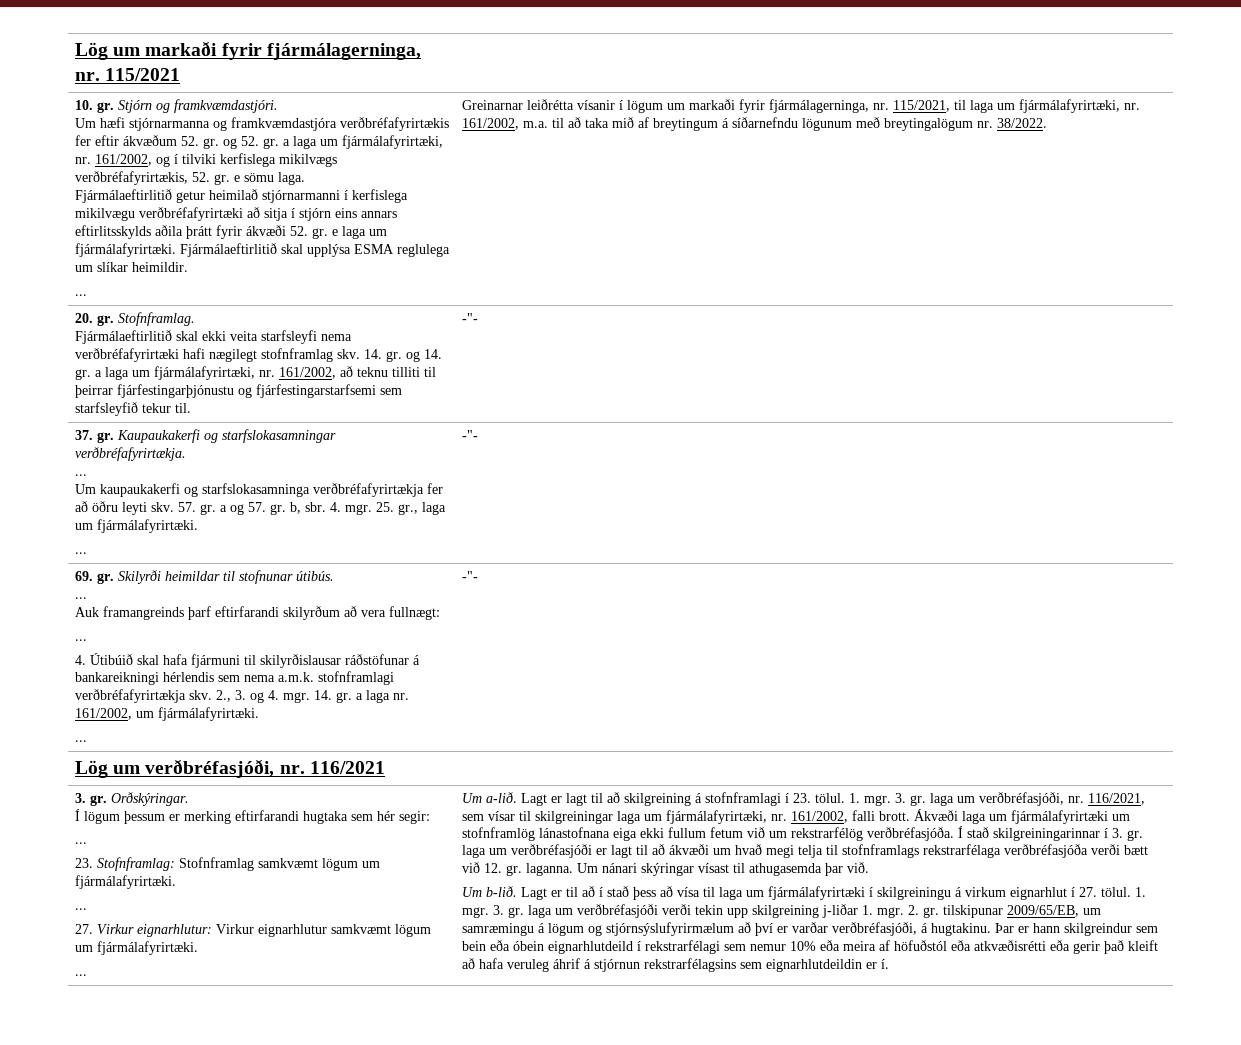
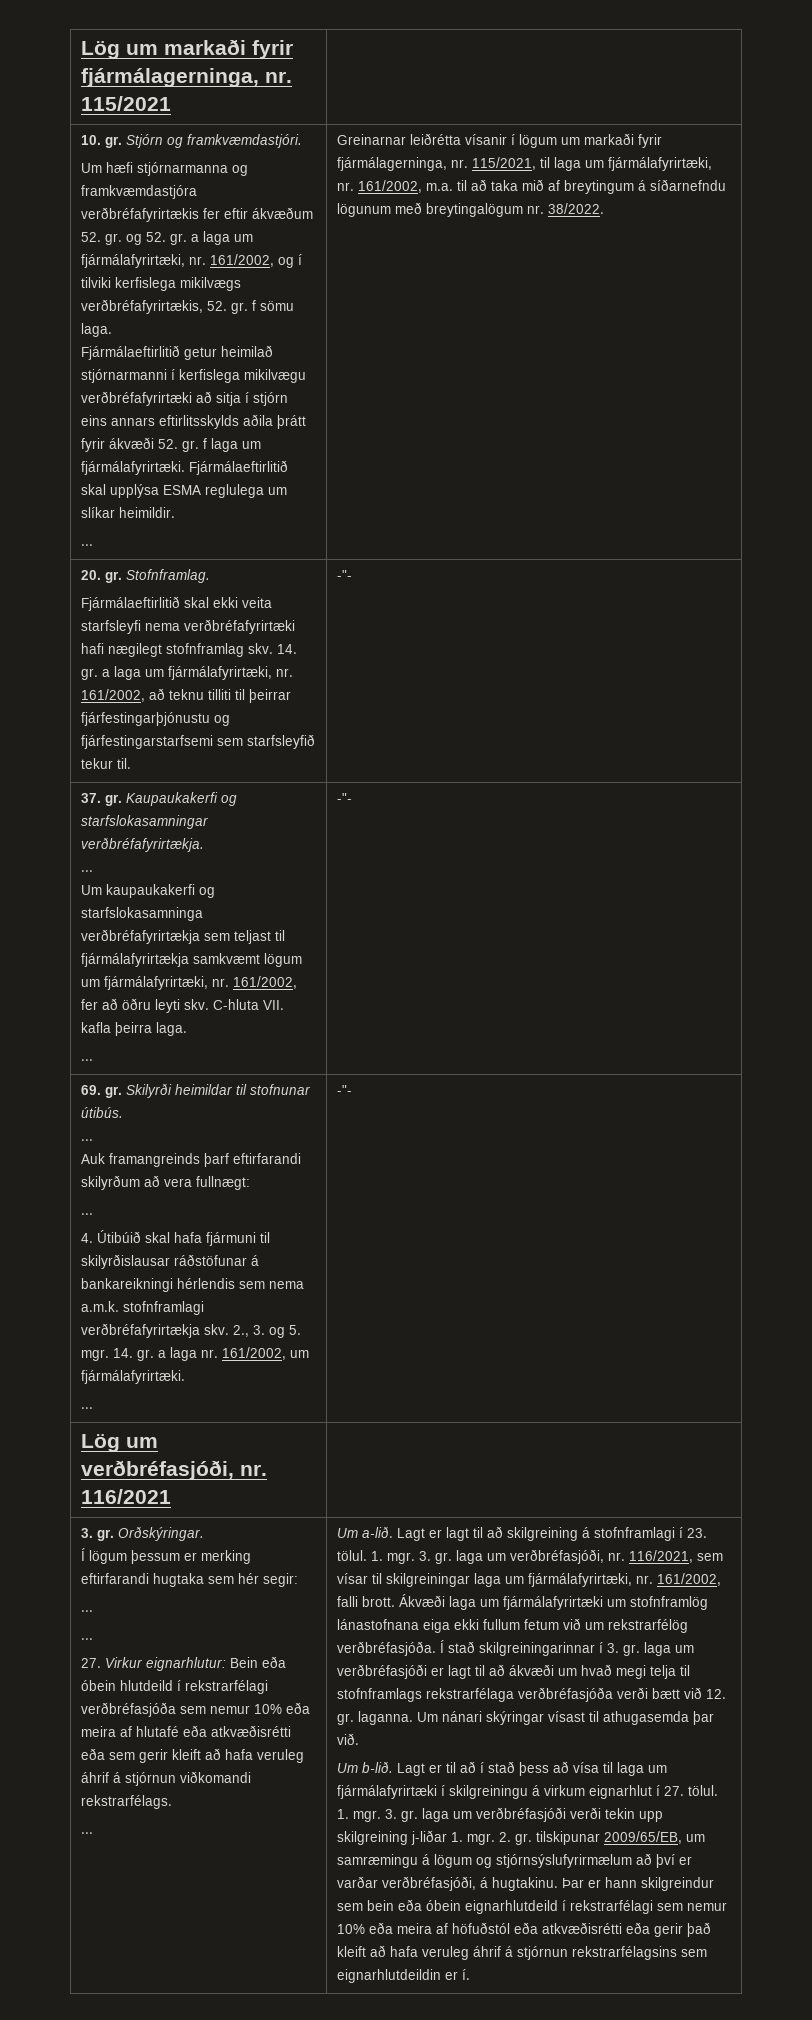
[233,175,240,182] e -> [251,300,256,311] f
[331,229,338,236] e -> [202,438,207,449] f
[405,349,442,362] [74,369,91,380] og 14. gr. -> (98, 674) none
(424, 490) none -> [203,930,285,944] [80,953,302,967] [80,976,297,990] sem teljast til fjármálafyrirtækja samkvæmt lögum um fjármálafyrirtæki, nr. 161/2002,
[177,502,446,515] [74,519,198,533] 57. gr. a og 57. gr. b, sbr. 4. mgr. 25. gr., laga um fjármálafyrirtæki. -> [212,999,284,1010] [80,1022,187,1036] C-hluta VII. kafla þeirra laga.
[267,690,279,700] 4. -> [288,1325,301,1335] 5.
[74,857,380,871] [74,875,176,889] [74,908,87,910] [74,924,431,937] [74,941,198,955] 23. Stofnframlag: Stofnframlag samkvæmt lögum um fjármálafyrirtæki. // ... // 27. Virkur eignarhlutur: Virkur eignarhlutur samkvæmt lögum um fjármálafyrirtæki. -> [80,1638,93,1640] [80,1656,286,1671] [80,1680,268,1694] [80,1702,310,1717] [80,1725,291,1737] [80,1748,304,1763] [80,1771,251,1786] [80,1795,172,1809] ... // 27. Virkur eignarhlutur: Bein eða óbein hlutdeild í rekstrarfélagi verðbréfasjóða sem nemur 10% eða meira af hlutafé eða atkvæðisrétti eða sem gerir kleift að hafa veruleg áhrif á stjórnun viðkomandi rekstrarfélags.

